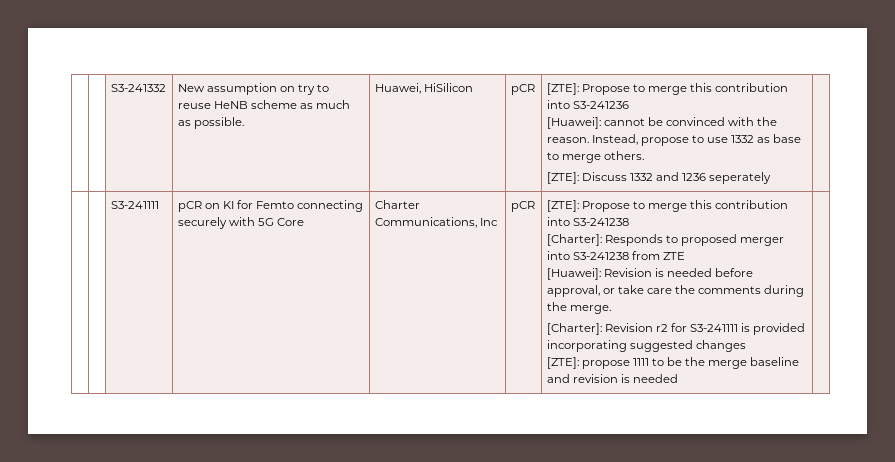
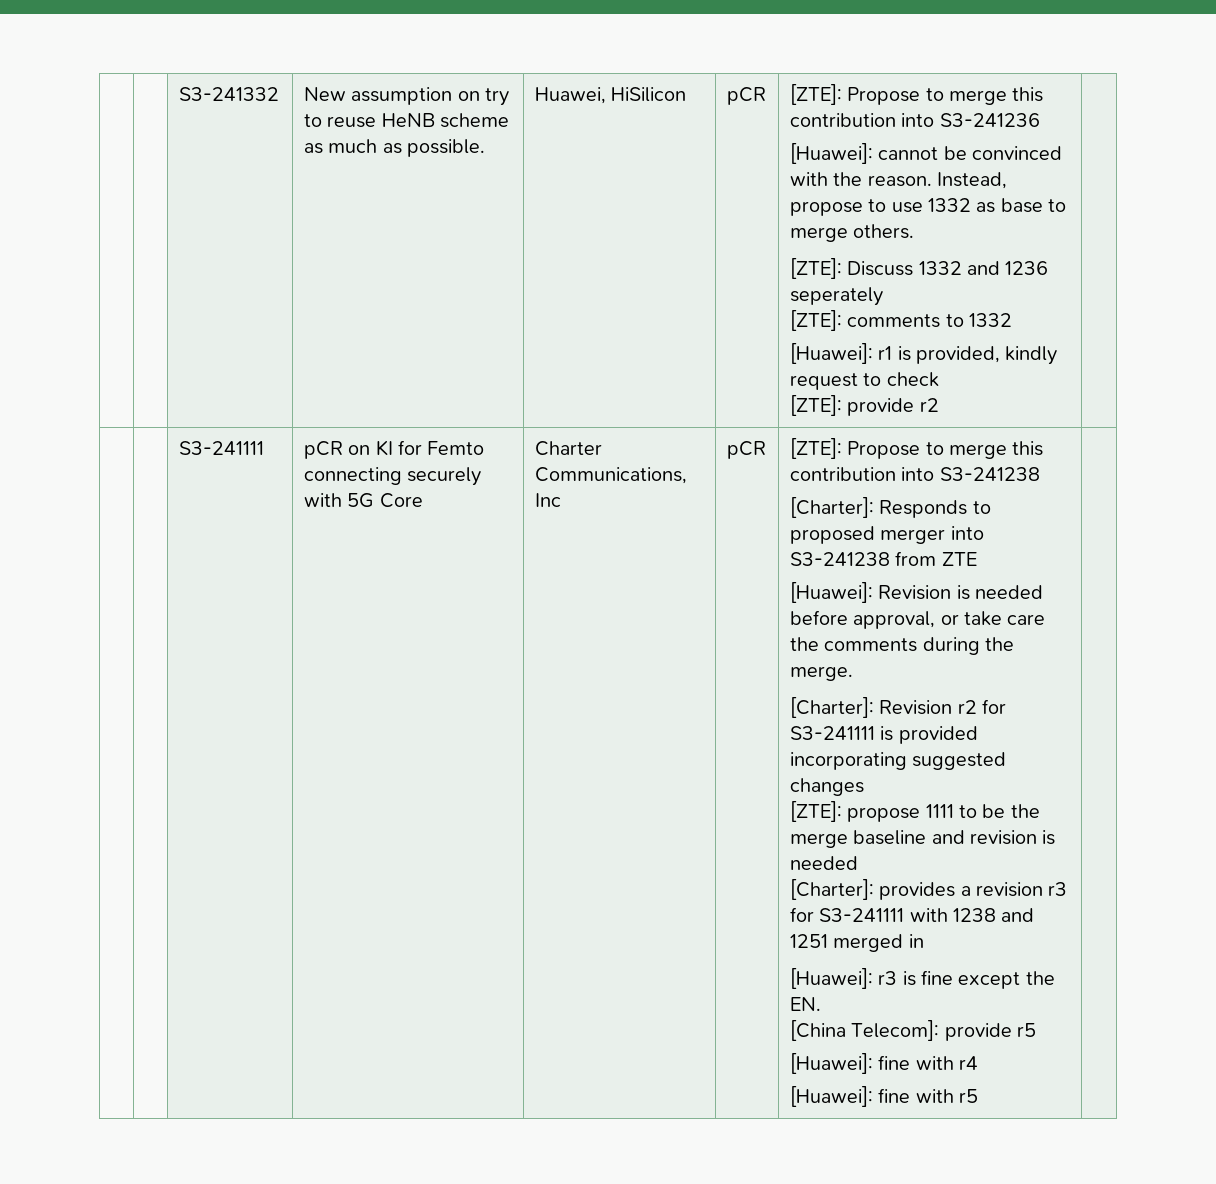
(772, 178) none -> [789,310,1012,331] [789,343,1058,365] [789,372,939,390] [789,395,939,416] // [ZTE]: comments to 1332 // [Huawei]: r1 is provided, kindly request to check // [ZTE]: provide r2
(678, 378) none -> [789,879,1068,900] [789,907,1035,922] [789,934,924,952] [789,968,1055,989] [789,997,821,1011] [789,1020,1036,1041] [789,1053,978,1074] [789,1086,978,1107] // [Charter]: provides a revision r3 for S3-241111 with 1238 and 1251 merged in // [Huawei]: r3 is fine except the EN. // [China Telecom]: provide r5 // [Huawei]: fine with r4 // [Huawei]: fine with r5

